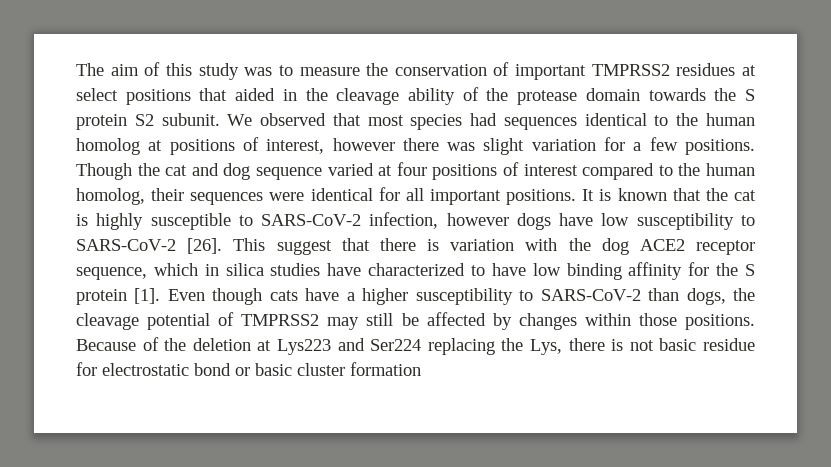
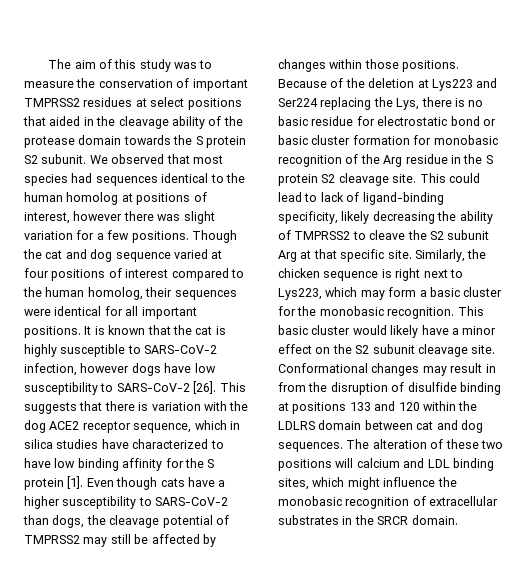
[276,240,332,255] suggest -> [24,402,77,414] suggests
[629,340,654,351] not -> [468,100,484,107] no
(421, 369) none -> [413,135,498,145] [278,154,493,167] [278,173,480,186] [278,192,444,205] [278,211,493,224] [278,230,490,240] [278,249,487,262] [278,268,463,281] [278,287,503,300] [278,306,484,319] [278,325,497,338] [278,344,496,357] [278,363,496,376] [278,382,501,395] [278,401,478,414] [278,420,483,433] [278,439,503,452] [278,458,494,471] [278,477,457,490] [278,496,499,509] [278,515,458,525] for monobasic recognition of the Arg residue in the S protein S2 cleavage site. This could lead to lack of ligand-binding specificity, likely decreasing the ability of TMPRSS2 to cleave the S2 subunit Arg at that specific site. Similarly, the chicken sequence is right next to Lys223, which may form a basic cluster for the monobasic recognition. This basic cluster would likely have a minor effect on the S2 subunit cleavage site. Conformational changes may result in from the disruption of disulfide binding at positions 133 and 120 within the LDLRS domain between cat and dog sequences. The alteration of these two positions will calcium and LDL binding sites, which might influence the monobasic recognition of extracellular substrates in the SRCR domain.

